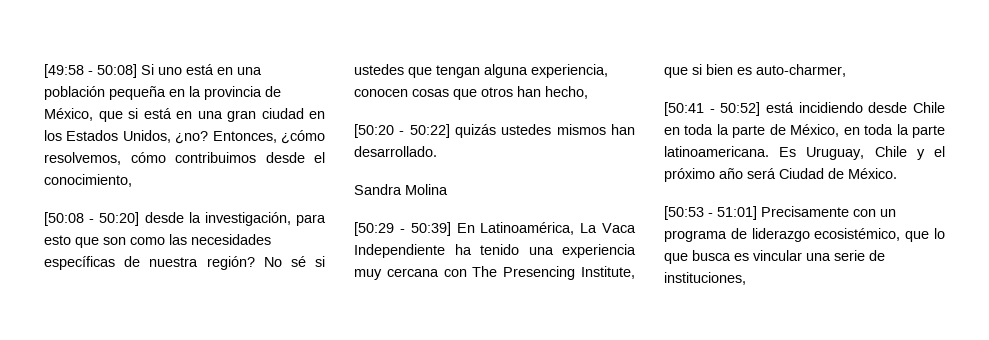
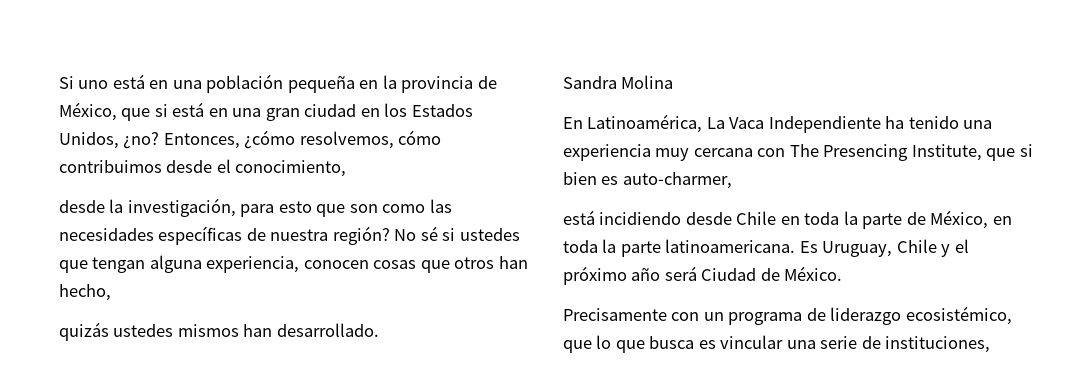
[44,64,137,78] [49:58 - 50:08] -> (59, 82) none
[44,212,140,226] [50:08 - 50:20] -> (347, 168) none
[354,124,450,138] [50:20 - 50:22] -> (111, 292) none
[354,222,451,236] [50:29 - 50:39] -> (674, 82) none
[664,102,761,116] [50:41 - 50:52] -> (732, 180) none
[664,206,757,220] [50:53 - 51:01] -> (843, 273) none

